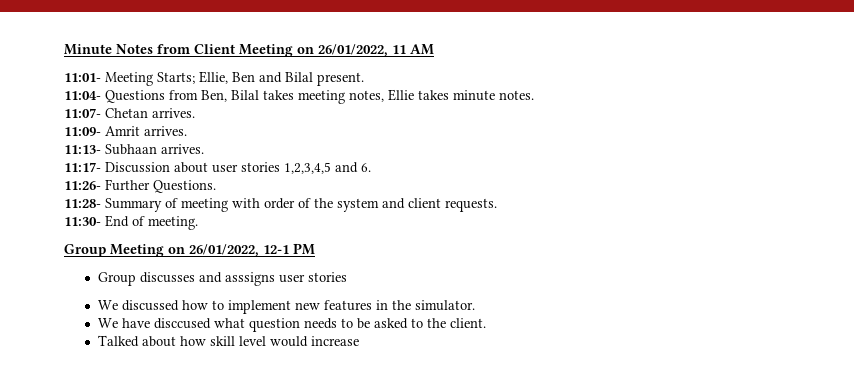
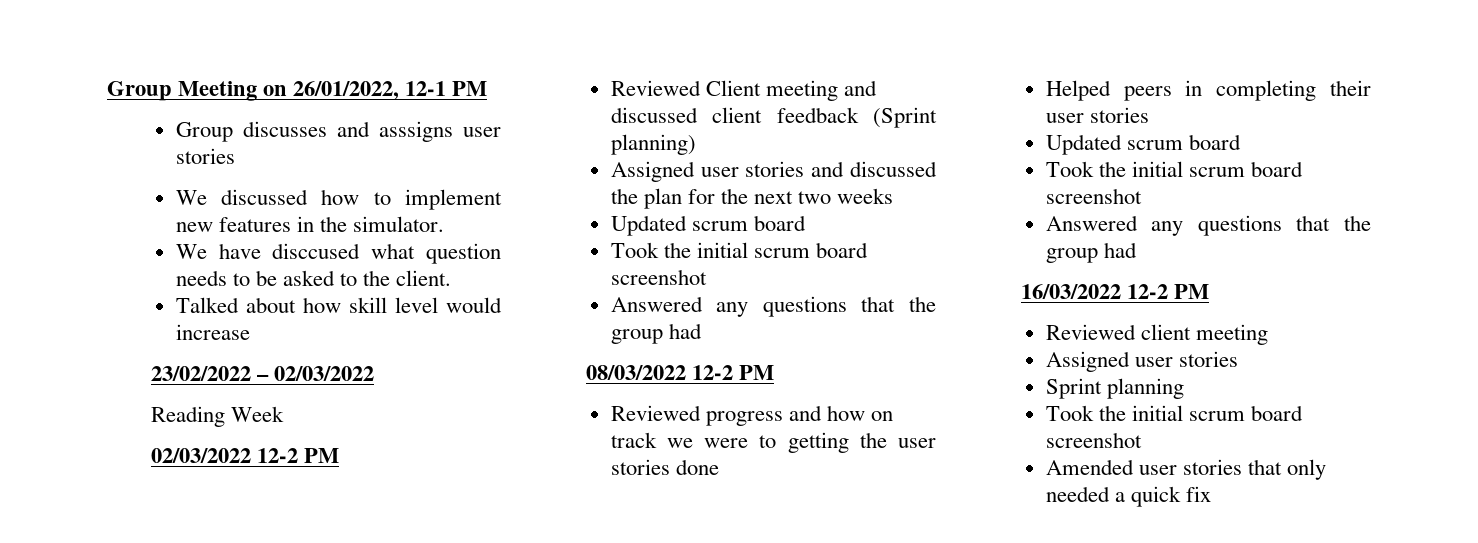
[64,44,434,57] [64,71,364,86] [64,89,534,104] [64,108,195,118] [64,126,187,136] [64,144,204,155] [64,162,371,174] [64,179,216,193] [64,198,497,212] [64,215,198,230] Minute Notes from Client Meeting on 26/01/2022, 11 AM // 11:01- Meeting Starts; Ellie, Ben and Bilal present. // 11:04- Questions from Ben, Bilal takes meeting notes, Ellie takes minute notes. // 11:07- Chetan arrives. // 11:09- Amrit arrives. // 11:13- Subhaan arrives. // 11:17- Discussion about user stories 1,2,3,4,5 and 6. // 11:26- Further Questions. // 11:28- Summary of meeting with order of the system and client requests. // 11:30- End of meeting. // -> (107, 91) none
(360, 341) none -> [151,366,375,381] [151,406,285,427] [151,448,340,463] [610,80,878,101] [610,107,937,128] [610,134,696,155] [610,161,937,182] [610,188,894,209] [610,215,806,236] [610,242,869,258] [610,269,707,285] [610,296,936,317] [610,323,702,344] [586,365,775,380] [610,405,894,426] [610,432,936,453] [610,459,719,475] [1045,80,1371,101] [1045,107,1149,123] [1045,134,1241,155] [1045,161,1304,177] [1045,188,1142,204] [1045,215,1371,236] [1045,242,1137,263] [1021,284,1210,299] [1045,324,1268,345] [1045,351,1238,372] [1045,378,1184,399] [1045,405,1304,421] [1045,432,1142,448] [1045,459,1327,480] [1045,486,1212,507] // 23/02/2022 – 02/03/2022 // Reading Week // 02/03/2022 12-2 PM // Reviewed Client meeting and discussed client feedback (Sprint planning) // Assigned user stories and discussed the plan for the next two weeks // Updated scrum board // Took the initial scrum board screenshot // Answered any questions that the group had // 08/03/2022 12-2 PM // Reviewed progress and how on track we were to getting the user stories done // Helped peers in completing their user stories // Updated scrum board // Took the initial scrum board screenshot // Answered any questions that the group had // 16/03/2022 12-2 PM // Reviewed client meeting // Assigned user stories // Sprint planning // Took the initial scrum board screenshot // Amended user stories that only needed a quick fix

